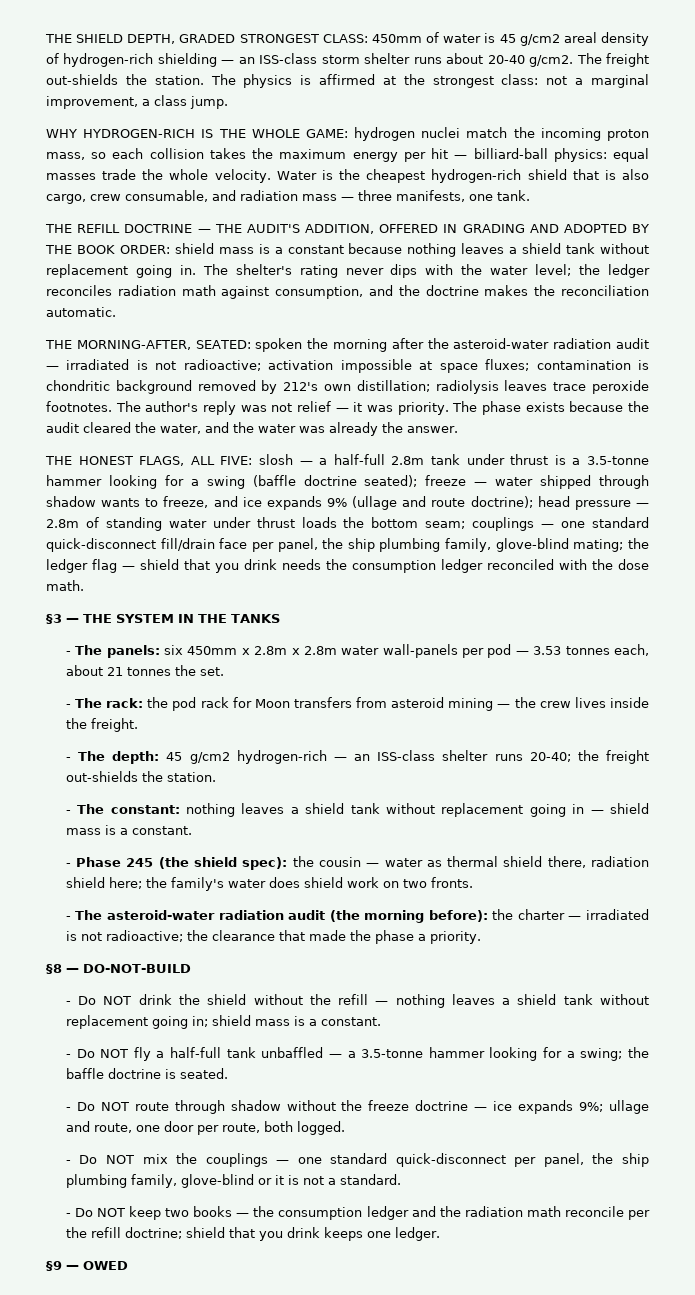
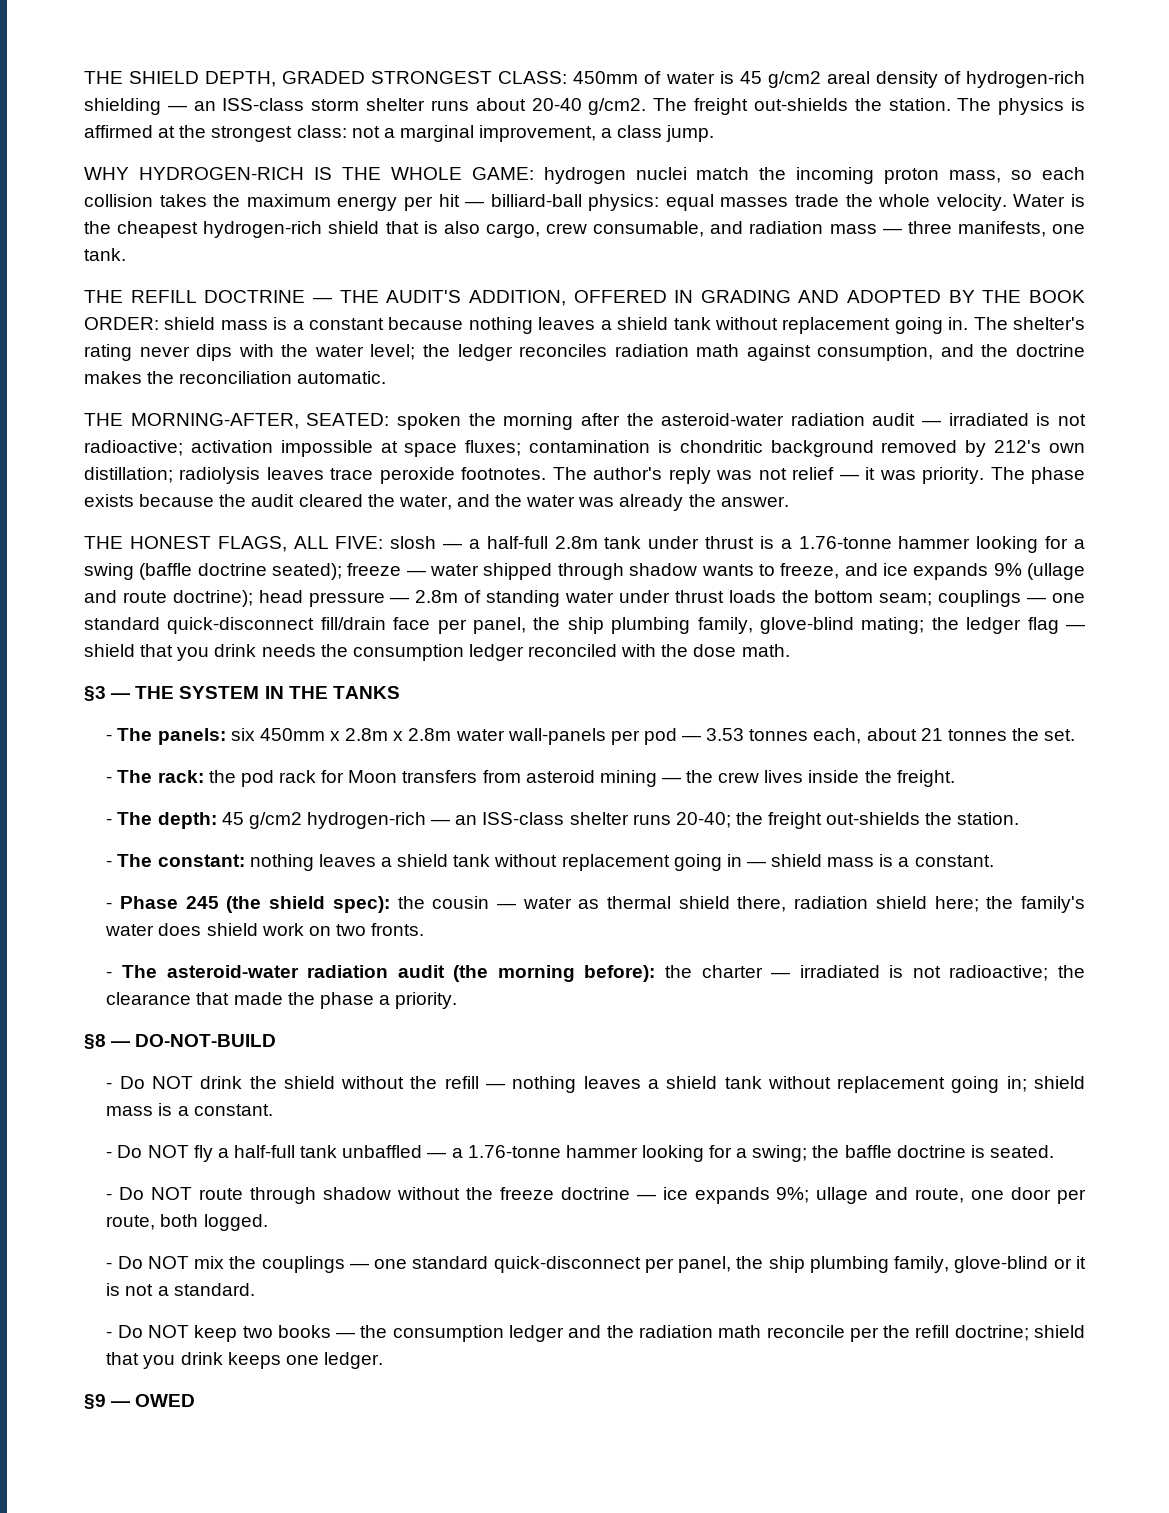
[587,456,650,465] 3.5-tonne -> [798,536,892,549] 1.76-tonne
[361,1049,424,1058] 3.5-tonne -> [467,1145,561,1158] 1.76-tonne

